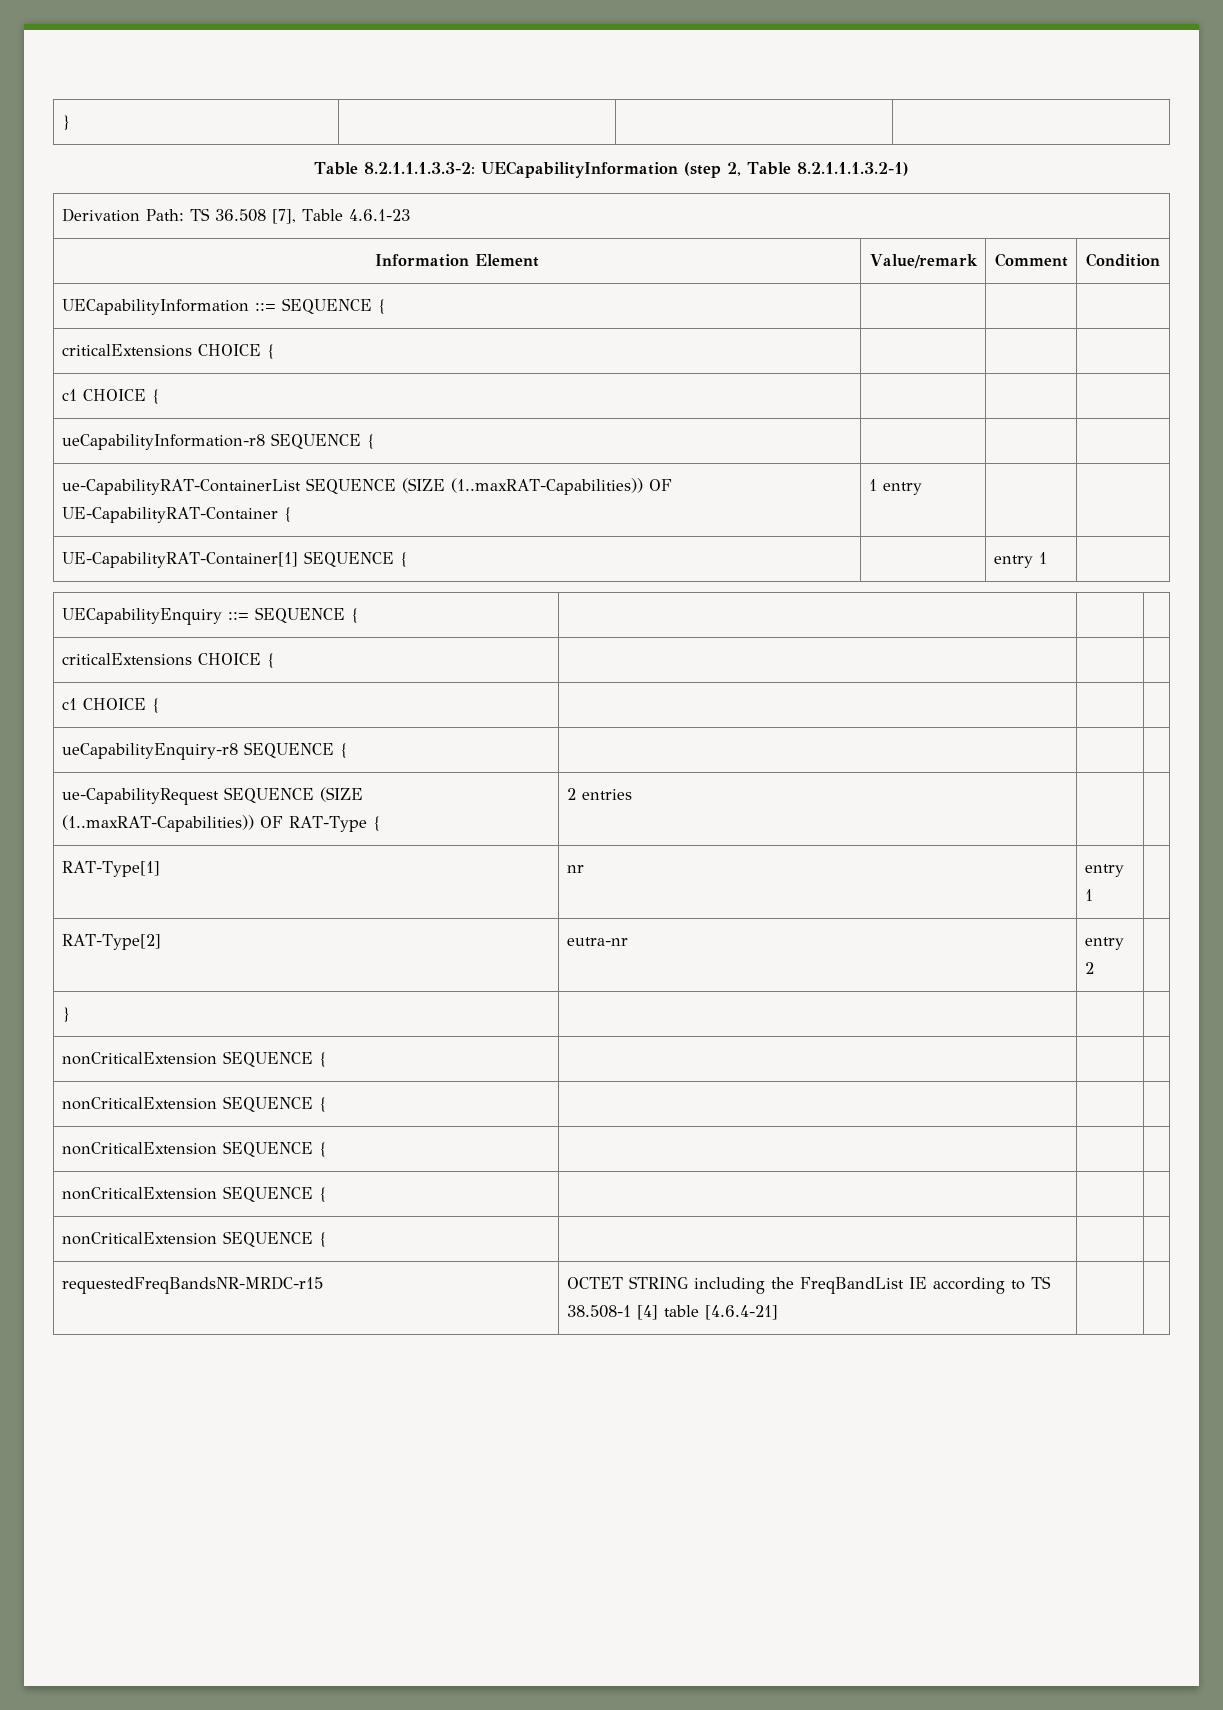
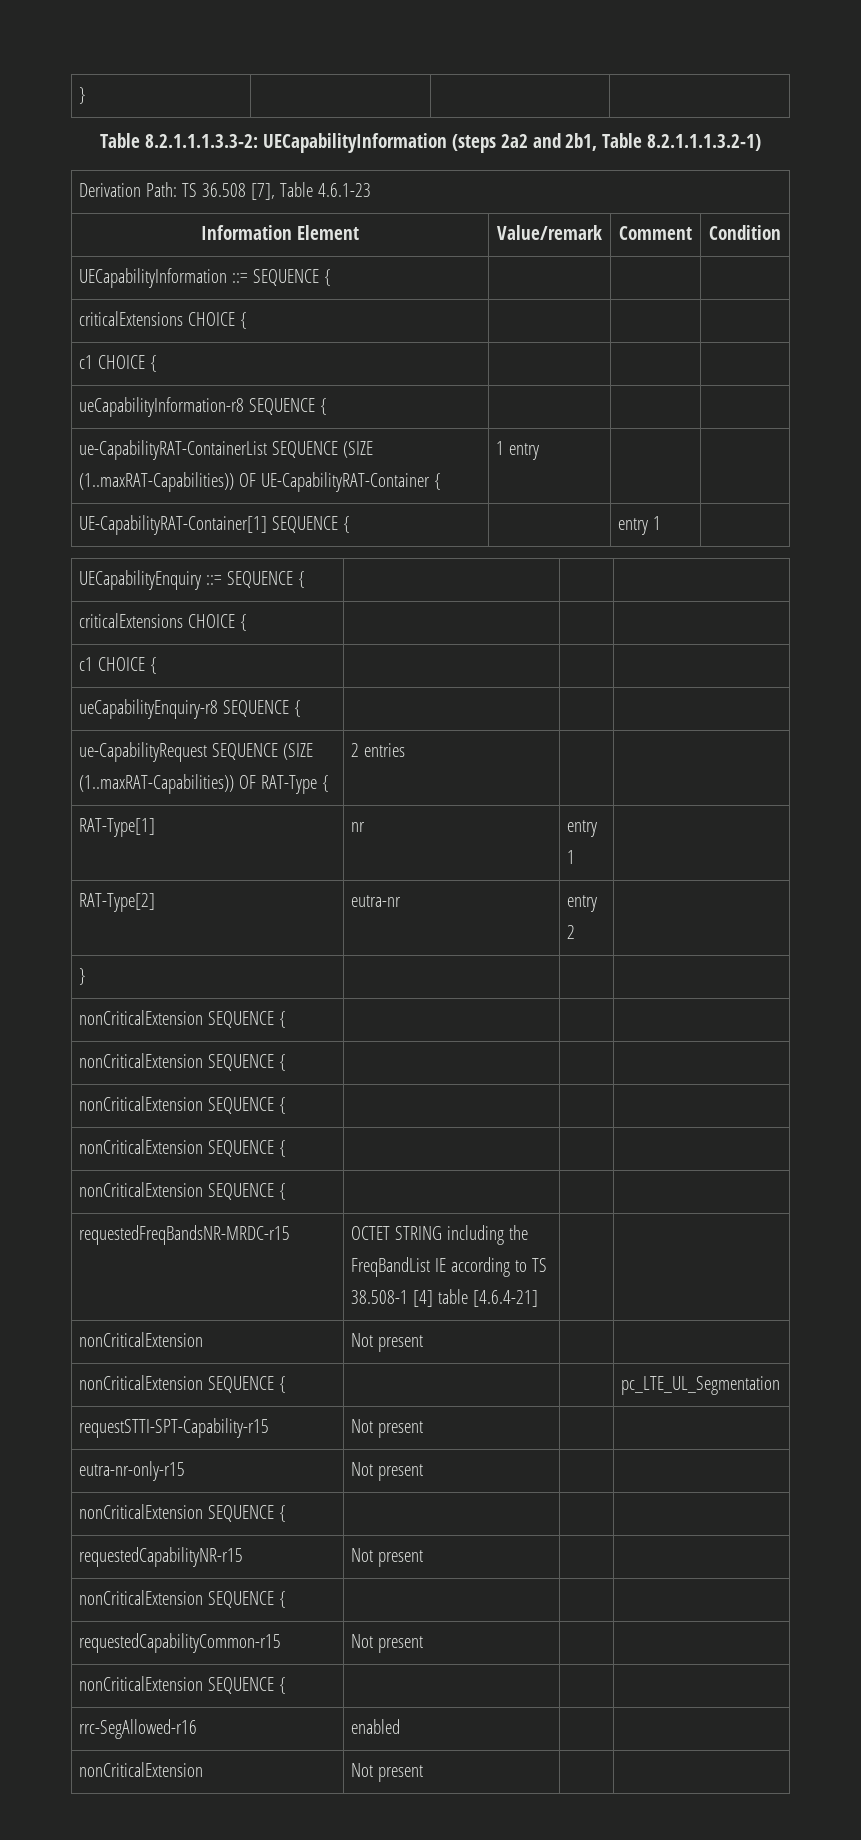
[684,162,741,178] (step 2, -> [451,133,598,153] (steps 2a2 and 2b1,
(778, 1312) none -> [78,1332,203,1347] [350,1333,423,1352] [78,1375,286,1393] [620,1376,780,1395] [78,1418,269,1438] [350,1419,423,1438] [78,1461,185,1481] [350,1462,423,1481] [78,1504,286,1522] [78,1547,243,1567] [350,1548,423,1567] [78,1590,286,1608] [78,1633,281,1653] [350,1634,423,1653] [78,1676,286,1694] [78,1719,197,1739] [350,1719,400,1734] [78,1762,203,1777] [350,1763,423,1782] // nonCriticalExtension | Not present | | // nonCriticalExtension SEQUENCE { | | | pc_LTE_UL_Segmentation // requestSTTI-SPT-Capability-r15 | Not present | | // eutra-nr-only-r15 | Not present | | // nonCriticalExtension SEQUENCE { | | | // requestedCapabilityNR-r15 | Not present | | // nonCriticalExtension SEQUENCE { | | | // requestedCapabilityCommon-r15 | Not present | | // nonCriticalExtension SEQUENCE { | | | // rrc-SegAllowed-r16 | enabled | | // nonCriticalExtension | Not present | |

